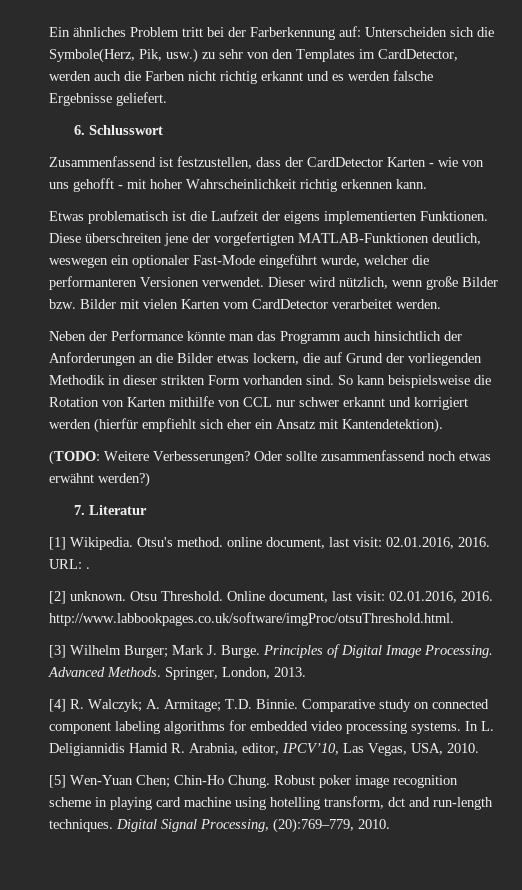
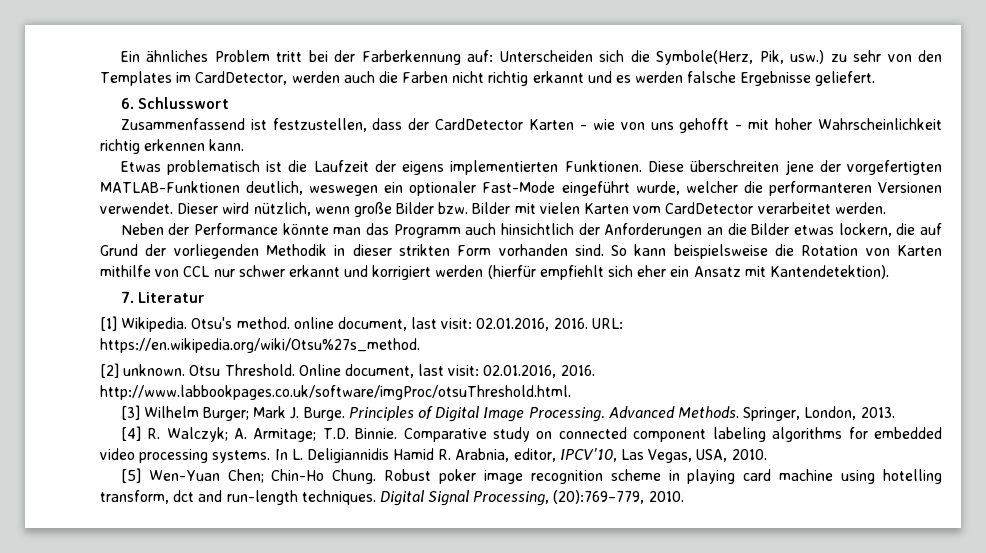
[49,450,491,465] [49,472,150,487] // (TODO: Weitere Verbesserungen? Oder sollte zusammenfassend noch etwas erwähnt werden?) -> (889, 272) none
[86,567,90,569] . -> [100,338,420,353] https://en.wikipedia.org/wiki/Otsu%27s_method.

